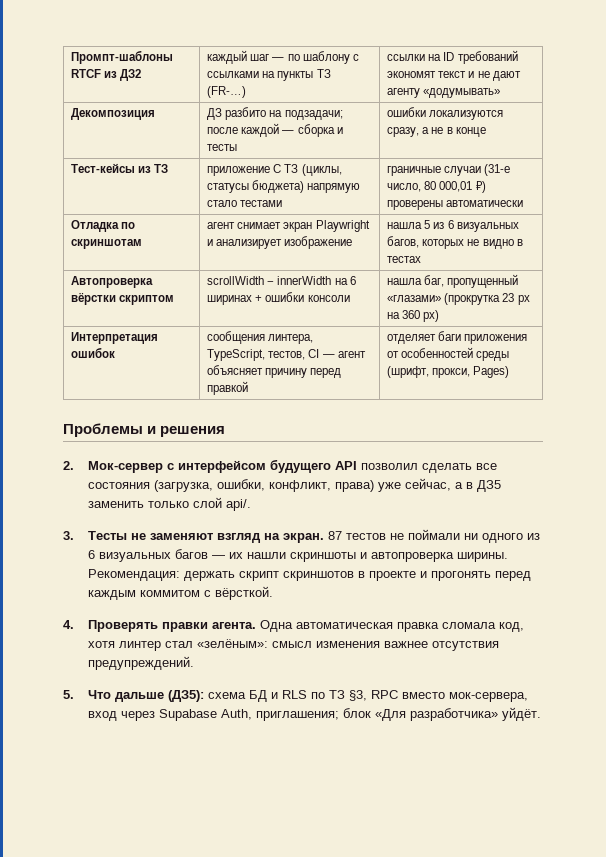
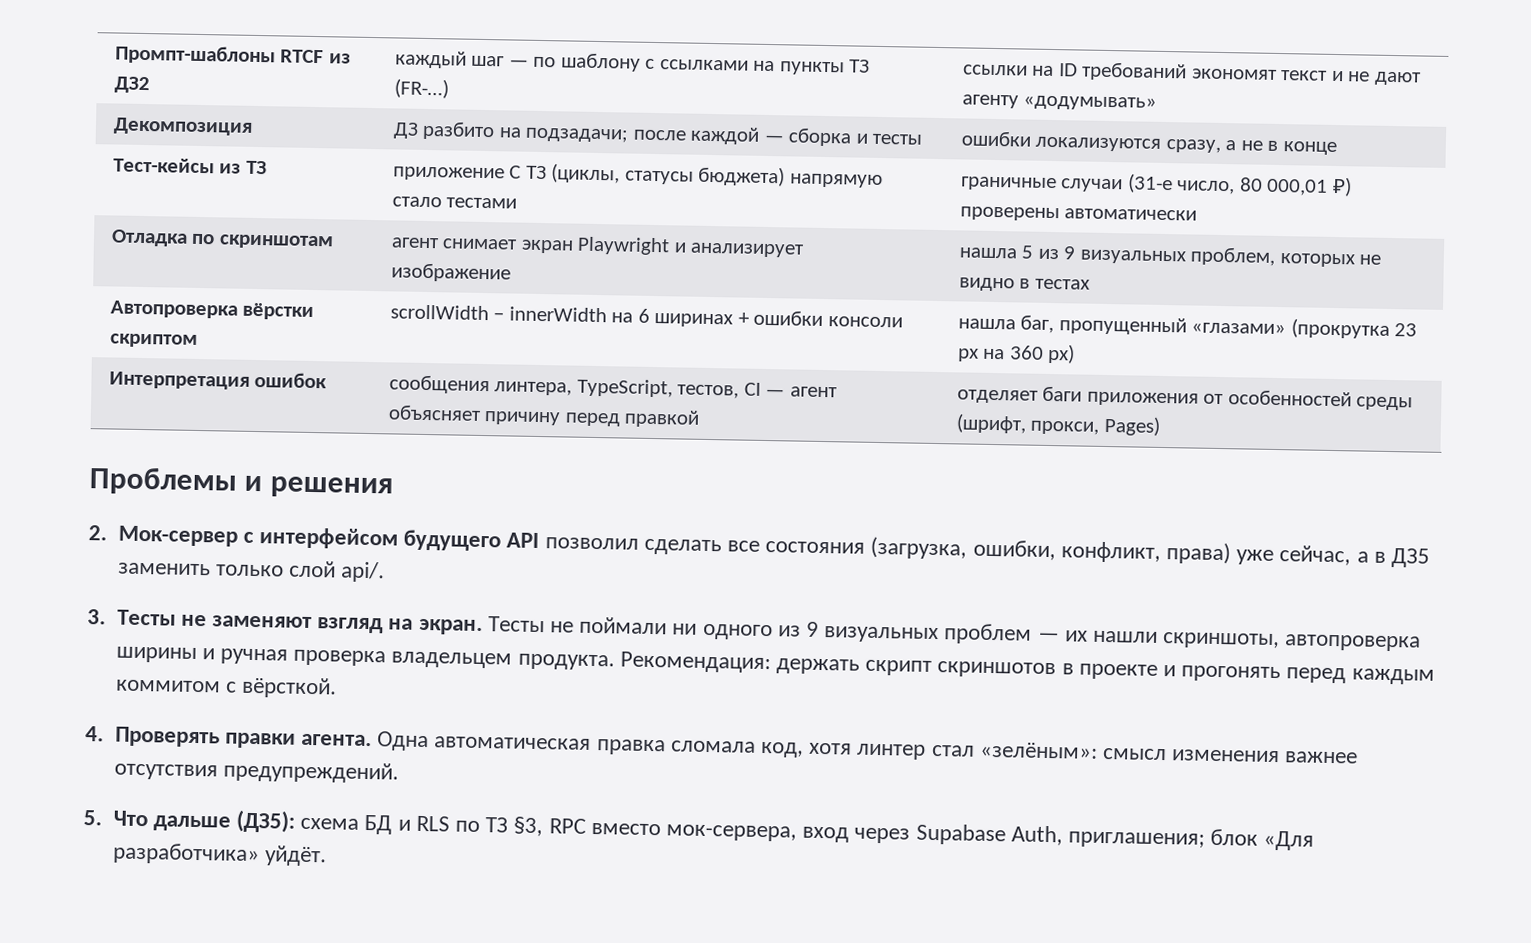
[447,220,519,232] [387,236,420,248] 6 визуальных багов, -> [1063,246,1277,266] 9 визуальных проблем,
[328,531,387,540] 87 тестов -> [487,616,545,633] Тесты
[88,549,509,562] 6 визуальных багов — их нашли скриншоты и автопроверка ширины. -> [806,621,1422,652] [115,646,615,671] 9 визуальных проблем — их нашли скриншоты, автопроверка ширины и ручная проверка владельцем продукта.

